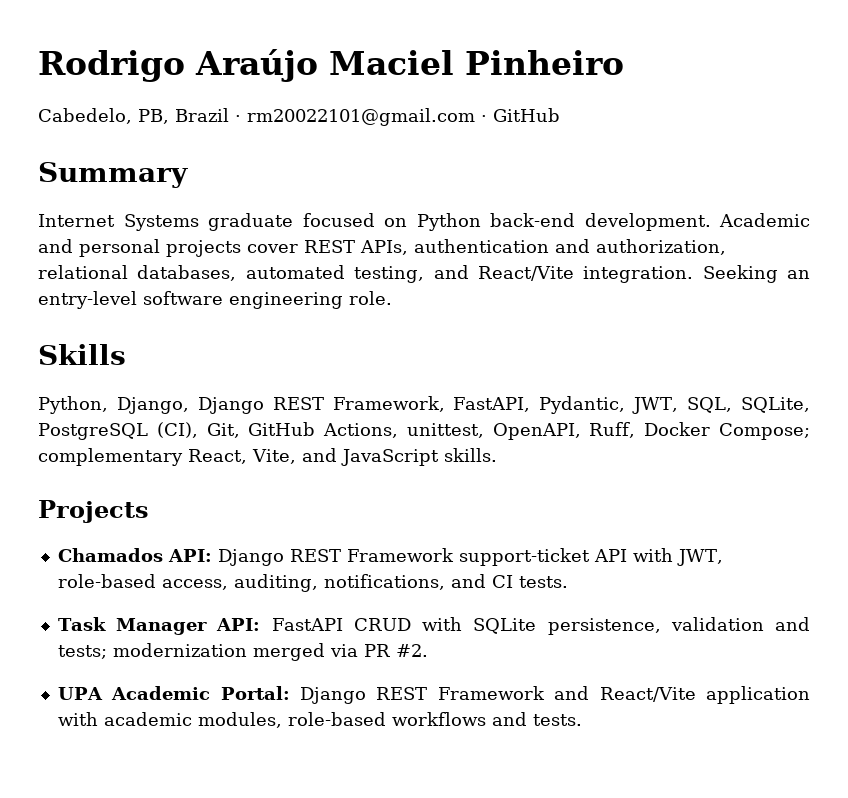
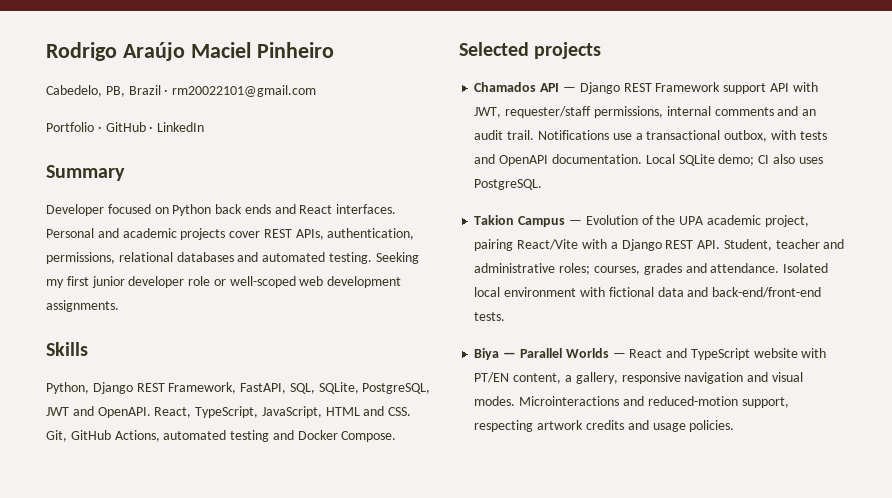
(475, 117) none -> [46,122,94,132] // Portfolio
(560, 115) none -> [149,122,205,132] · LinkedIn
[38,213,810,231] [38,239,726,257] [38,265,810,283] [38,291,392,309] Internet Systems graduate focused on Python back-end development. Academic and personal projects cover REST APIs, authentication and authorization, relational databases, automated testing, and React/Vite integration. Seeking an entry-level software engineering role. -> [46,204,397,216] [46,228,415,240] [46,252,419,264] [46,276,402,288] [46,300,119,312] Developer focused on Python back ends and React interfaces. Personal and academic projects cover REST APIs, authentication, permissions, relational databases and automated testing. Seeking my first junior developer role or well-scoped web development assignments.
[116,397,189,414] Django, -> (89, 388) none
[539,396,810,414] [38,422,811,440] [38,448,497,466] [38,500,149,523] Pydantic, JWT, SQL, SQLite, PostgreSQL (CI), Git, GitHub Actions, unittest, OpenAPI, Ruff, Docker Compose; complementary React, Vite, and JavaScript skills. // Projects -> [289,382,431,394] [46,406,412,418] [46,430,397,442] [459,42,602,59] SQL, SQLite, PostgreSQL, JWT and OpenAPI. React, TypeScript, JavaScript, HTML and CSS. Git, GitHub Actions, automated testing and Docker Compose. // Selected projects
[167,548,590,566] API: Django REST Framework support-ticket -> [540,82,767,94] API — Django REST Framework support
[57,574,568,592] [57,617,811,635] [57,643,428,661] [57,686,810,704] [57,712,582,728] role-based access, auditing, notifications, and CI tests. // Task Manager API: FastAPI CRUD with SQLite persistence, validation and tests; modernization merged via PR #2. // UPA Academic Portal: Django REST Framework and React/Vite application with academic modules, role-based workflows and tests. -> [505,106,817,118] [474,130,827,142] [474,154,823,166] [474,179,543,190] [474,215,809,227] [474,239,845,251] [474,263,829,275] [474,287,822,298] [474,312,506,321] [474,348,827,360] [474,372,803,384] [474,396,789,408] [474,420,735,432] requester/staff permissions, internal comments and an audit trail. Notifications use a transactional outbox, with tests and OpenAPI documentation. Local SQLite demo; CI also uses PostgreSQL. // Takion Campus — Evolution of the UPA academic project, pairing React/Vite with a Django REST API. Student, teacher and administrative roles; courses, grades and attendance. Isolated local environment with fictional data and back-end/front-end tests. // Biya — Parallel Worlds — React and TypeScript website with PT/EN content, a gallery, responsive navigation and visual modes. Microinteractions and reduced-motion support, respecting artwork credits and usage policies.

